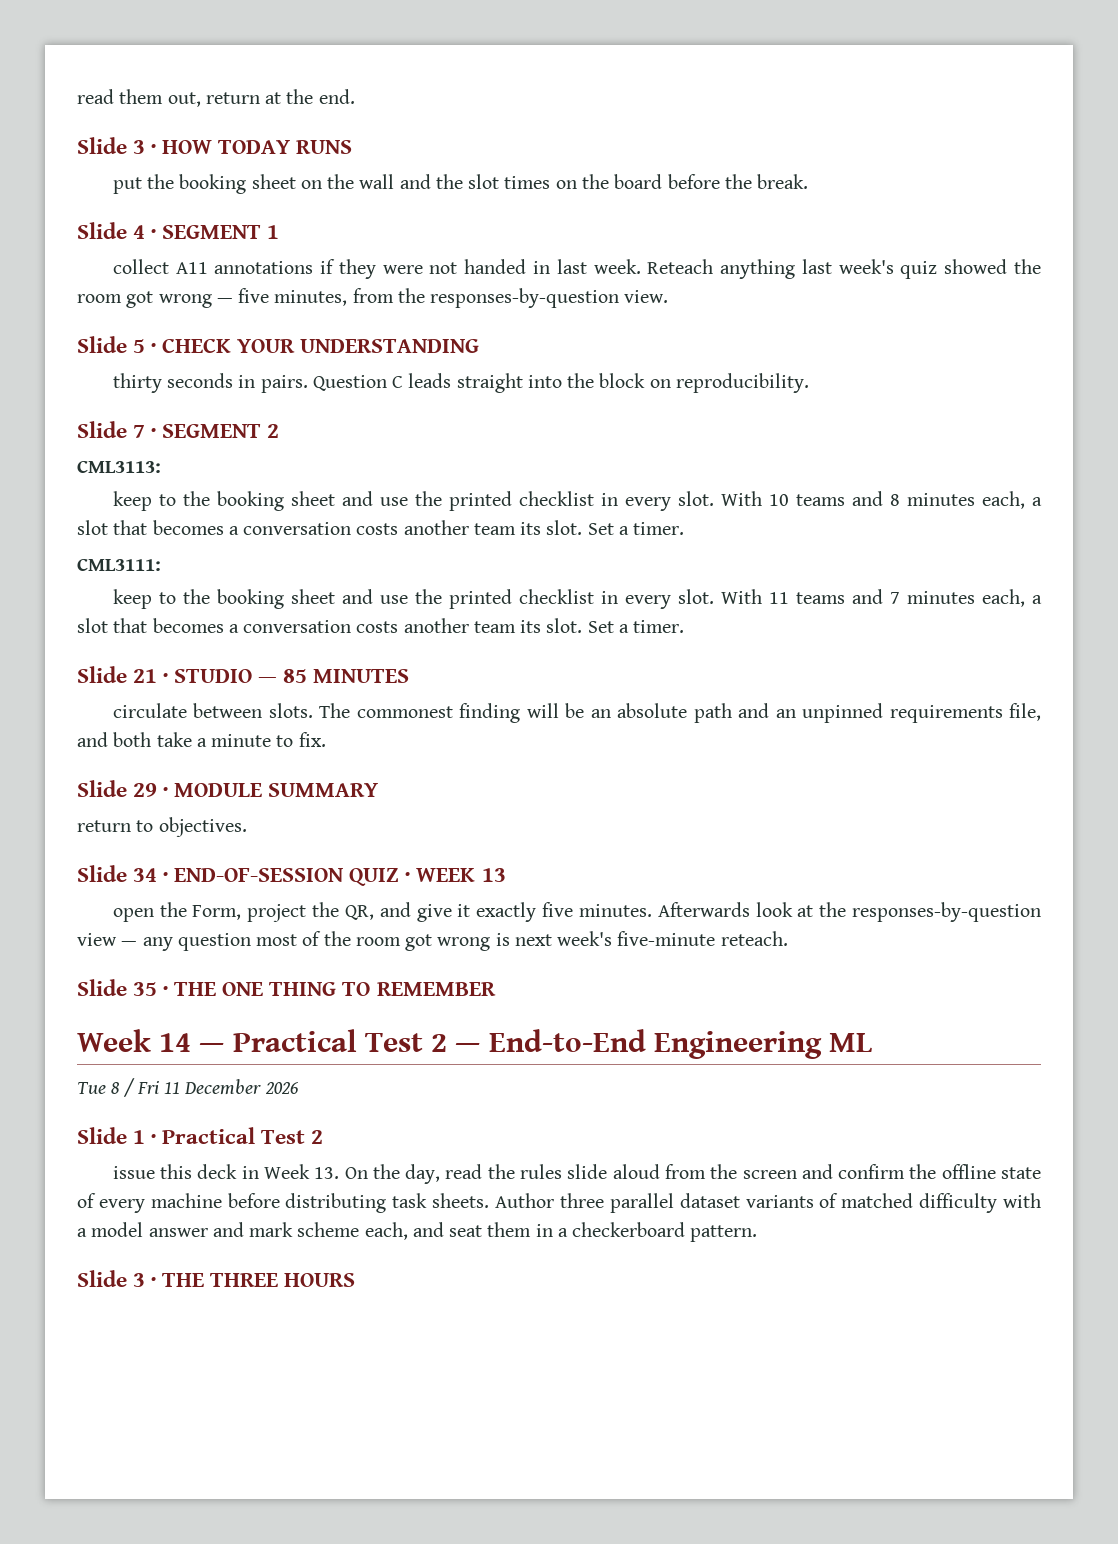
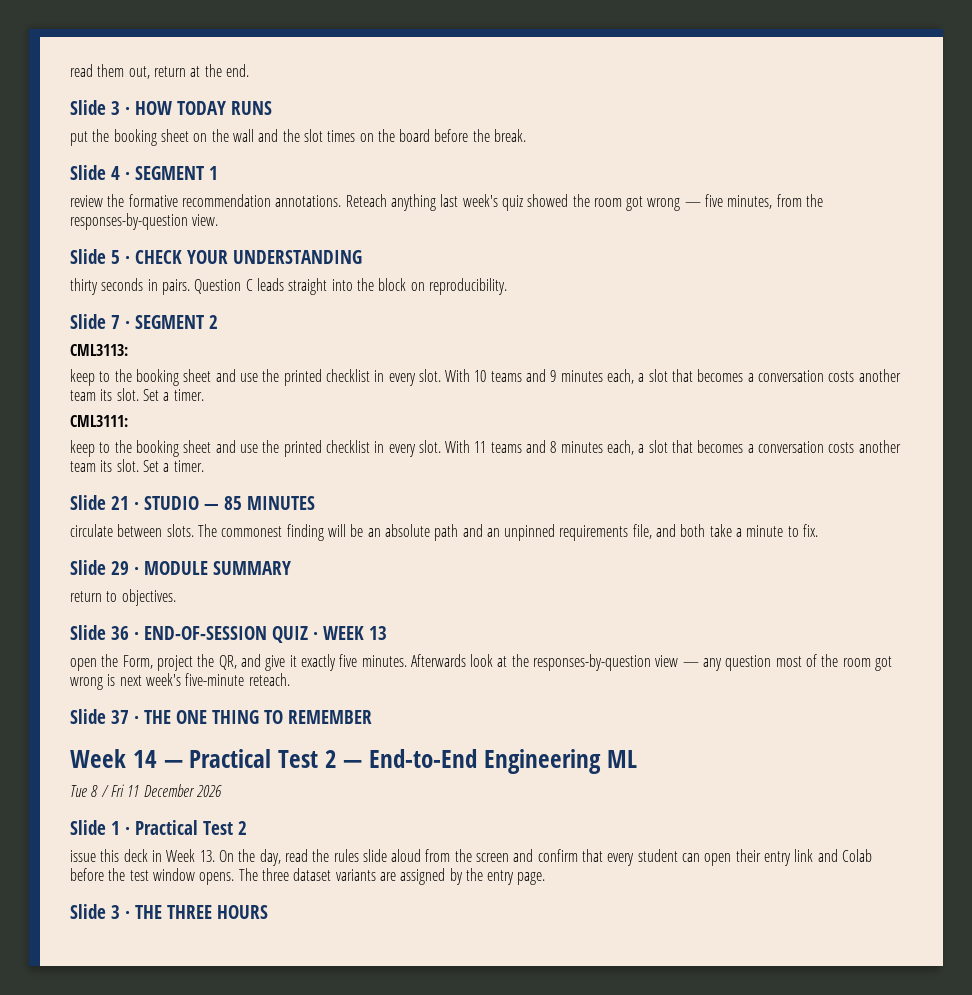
[112,259,641,279] collect A11 annotations if they were not handed in last week. -> [70,194,342,207] review the formative recommendation annotations.
[889,494,900,506] 8 -> [550,370,557,382] 9
[889,592,900,604] 7 -> [550,441,557,453] 8
[133,868,158,882] 34 -> [111,626,129,640] 36
[133,982,158,996] 35 -> [111,710,129,724] 37
[909,1164,1042,1179] [77,1193,1041,1213] [77,1222,758,1242] the offline state of every machine before distributing task sheets. Author three parallel dataset variants of matched difficulty with a model answer and mark scheme each, and seat them in a checkerboard pattern. -> [582,849,872,866] [70,868,546,885] that every student can open their entry link and Colab before the test window opens. The three dataset variants are assigned by the entry page.

